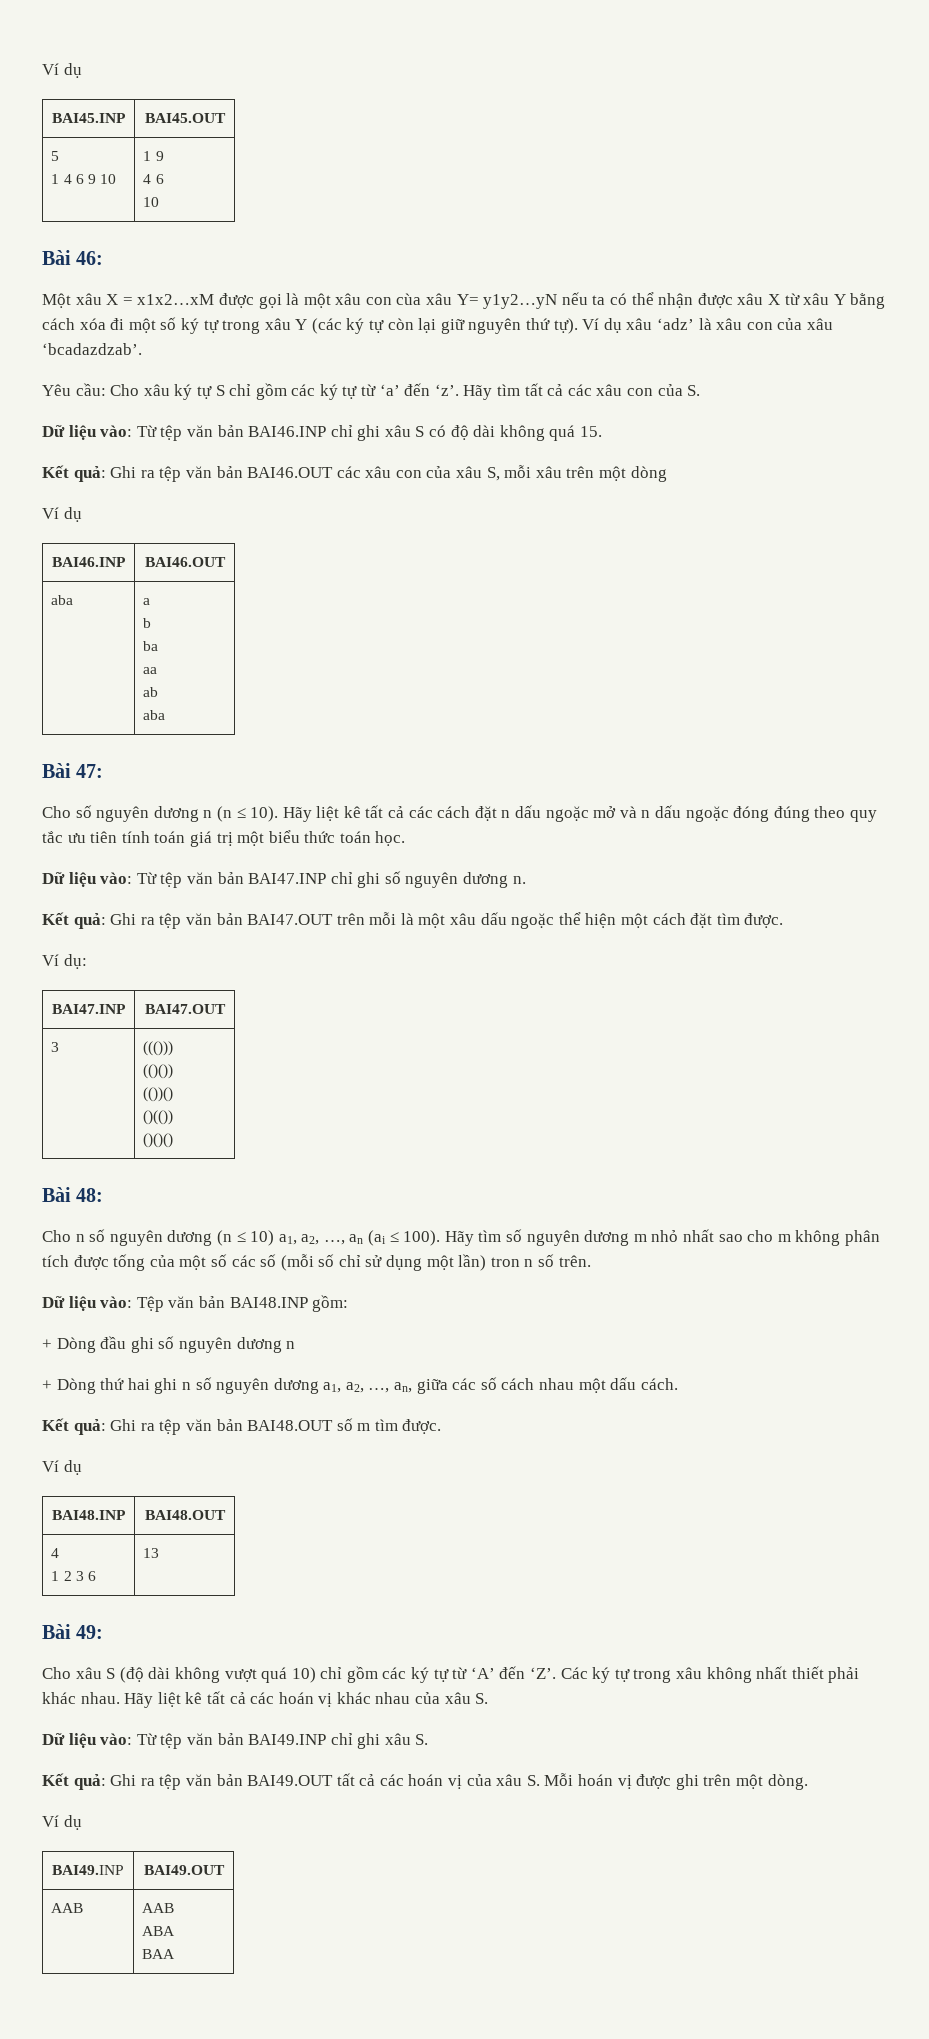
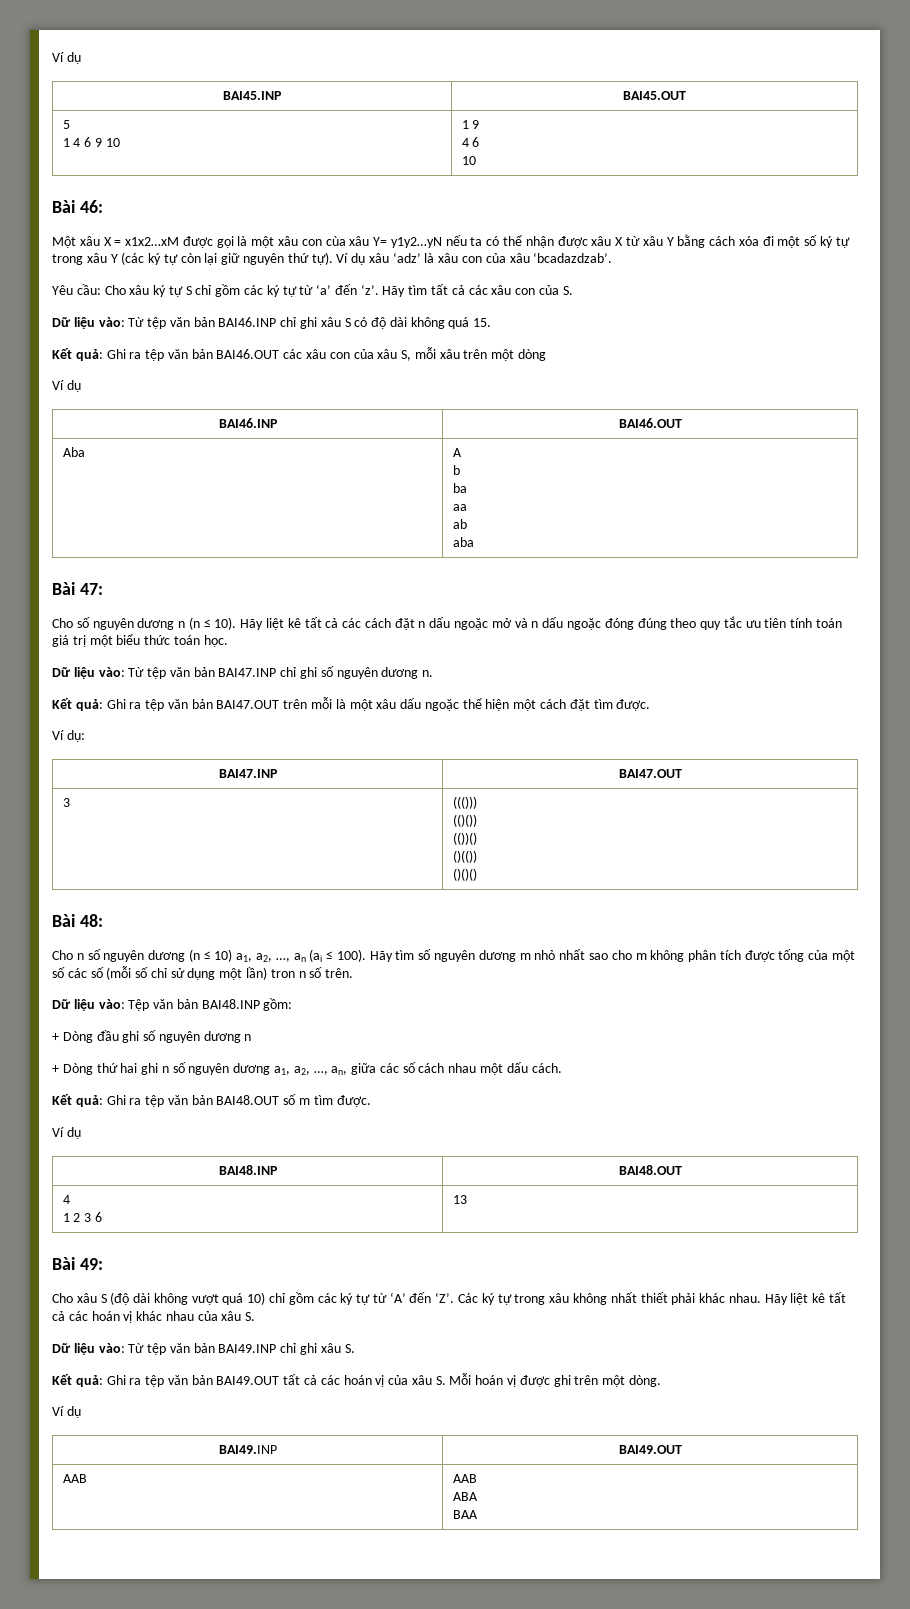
[51,595,74,605] [143,598,151,605] aba | a -> [62,447,85,457] [452,448,462,457] Aba | A

